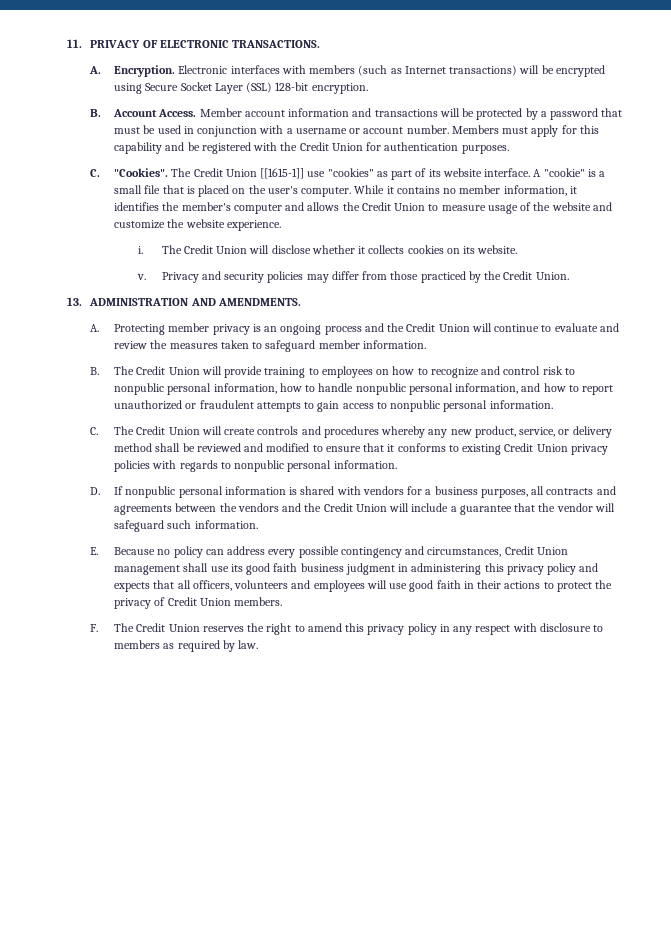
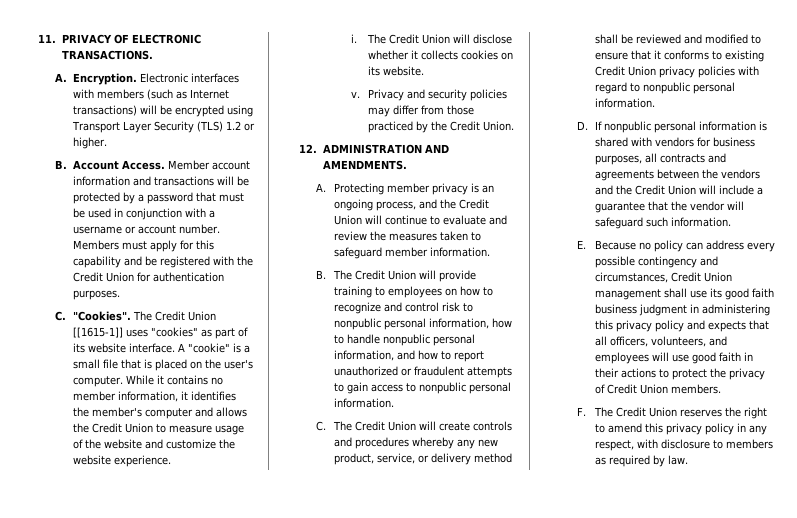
[145,82,368,94] Secure Socket Layer (SSL) 128-bit encryption. -> [71,121,255,133] [72,137,107,149] Transport Layer Security (TLS) 1.2 or higher.
[307,171,326,177] use -> [125,329,148,337] uses
[66,297,82,306] 13. -> [299,144,318,153] 12.
[324,326,362,335] process -> [375,201,416,211] process,
[179,460,218,472] regards -> [594,82,627,94] regard
[425,489,432,495] a -> (711, 142) none
[234,580,289,589] volunteers -> [650,336,706,347] volunteers,
[475,625,511,635] respect -> [594,440,634,451] respect,

